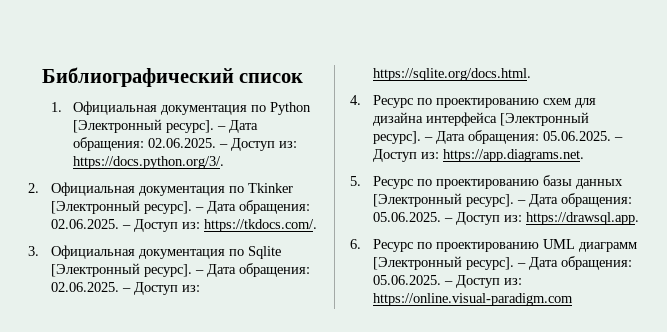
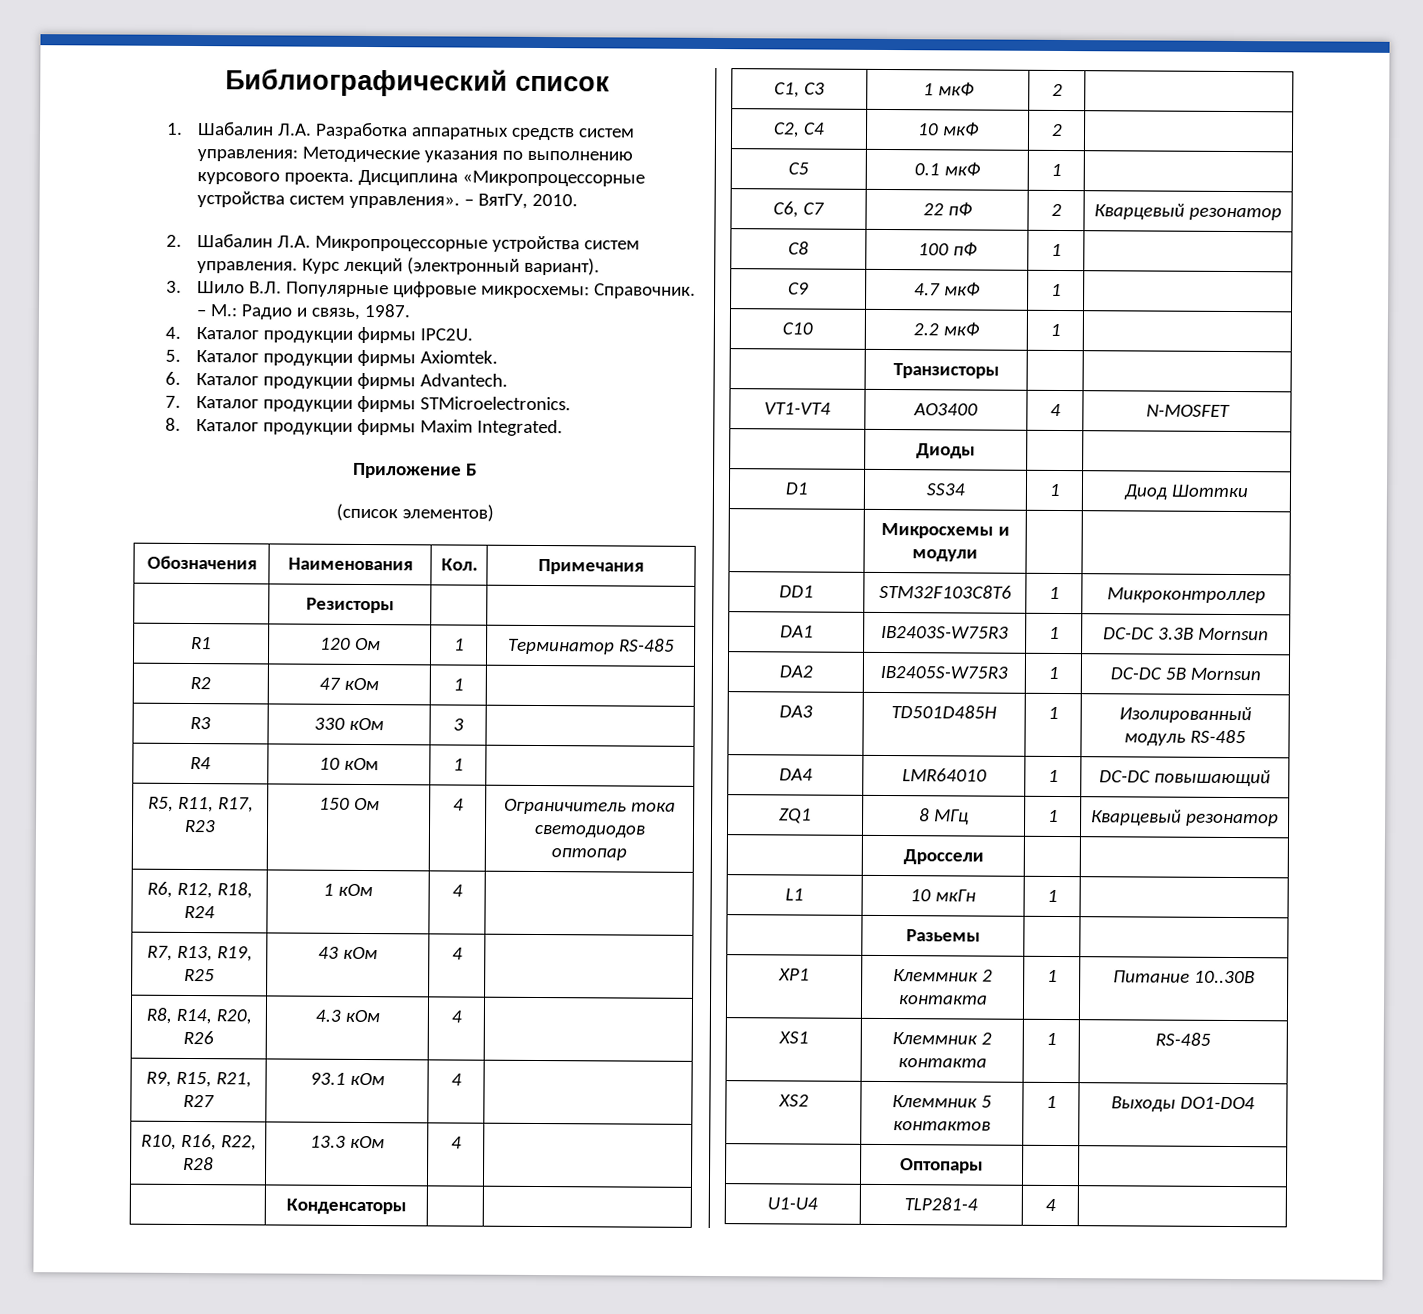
[73,101,312,115] [73,119,259,133] [73,137,298,151] [73,156,225,169] [28,182,293,196] [50,200,310,214] [50,219,317,232] [28,245,281,259] [50,263,310,277] [50,282,200,295] [372,68,531,81] [350,95,596,108] [372,112,589,126] [372,130,623,144] [372,149,584,162] [350,175,623,189] [372,193,632,207] [372,212,639,225] [350,239,637,252] [372,256,632,270] [372,275,522,288] [372,293,573,306] Официальная документация по Python [Электронный ресурс]. – Дата обращения: 02.06.2025. – Доступ из: https://docs.python.org/3/. // 2. Официальная документация по Tkinker [Электронный ресурс]. – Дата обращения: 02.06.2025. – Доступ из: https://tkdocs.com/. // 3. Официальная документация по Sqlite [Электронный ресурс]. – Дата обращения: 02.06.2025. – Доступ из: https://sqlite.org/docs.html. // 4. Ресурс по проектированию схем для дизайна интерфейса [Электронный ресурс]. – Дата обращения: 05.06.2025. – Доступ из: https://app.diagrams.net. // 5. Ресурс по проектированию базы данных [Электронный ресурс]. – Дата обращения: 05.06.2025. – Доступ из: https://drawsql.app. // 6. Ресурс по проектированию UML диаграмм [Электронный ресурс]. – Дата обращения: 05.06.2025. – Доступ из: https://online.visual-paradigm.com -> [197,122,636,141] [197,146,634,163] [197,169,646,187] [197,191,579,209] [166,234,641,253] [197,257,601,276] [166,280,697,299] [196,303,412,320] [165,326,474,344] [165,349,499,367] [165,371,509,390] [165,395,572,413] [165,417,564,437] [353,462,478,479] [335,503,494,522] [146,555,257,570] [287,557,413,571] [440,558,478,571] [538,559,644,575] [305,597,395,614] [191,637,212,650] [319,637,381,651] [453,638,465,651] [507,638,675,655] [190,677,211,690] [319,677,379,691] [452,678,464,691] [190,717,211,730] [314,717,384,731] [452,718,464,731] [190,757,211,770] [319,757,379,771] [452,758,464,771] [147,796,254,813] [184,819,216,833] [318,797,380,811] [452,798,464,811] [504,798,676,815] [533,824,646,838] [551,848,627,861] [146,881,253,899] [184,905,215,919] [323,883,373,897] [451,884,463,897] [146,945,253,962] [184,968,215,982] [318,946,378,960] [451,947,463,960] [145,1007,252,1025] [183,1030,214,1045] [314,1009,380,1023] [450,1010,462,1023] [145,1071,252,1088] [183,1094,215,1108] [309,1072,385,1086] [450,1073,462,1086] [140,1133,257,1151] [183,1156,214,1171] [309,1135,385,1149] [450,1136,462,1149] [285,1198,407,1215] [774,82,825,98] [922,82,975,96] [1051,83,1063,97] [773,122,825,138] [917,122,980,136] [1051,123,1063,137] [788,162,809,175] [914,162,981,176] [1050,163,1062,177] [773,201,825,218] [922,202,973,216] [1050,203,1062,217] [1094,203,1282,221] [788,241,809,255] [917,242,978,256] [1050,243,1062,257] [788,282,809,295] [914,282,981,296] [1050,283,1062,297] [782,322,813,335] [913,322,980,336] [1049,323,1061,337] [892,363,1000,379] [764,402,831,415] [913,403,978,416] [1049,403,1061,417] [1145,404,1231,417] [916,443,976,459] [785,482,809,495] [925,483,966,496] [1048,483,1061,497] [1123,484,1248,500] [880,522,1010,539] [912,549,978,562] [779,585,814,598] [878,584,1012,599] [1048,586,1060,600] [1106,587,1266,604] [779,625,814,638] [881,625,1009,639] [1048,626,1060,640] [1103,627,1269,641] [778,665,813,678] [880,665,1008,679] [1047,666,1059,680] [1109,667,1261,681] [778,705,813,718] [891,705,997,719] [1047,706,1059,720] [1118,706,1252,724] [1124,729,1246,746] [778,768,813,781] [901,768,987,782] [1047,769,1059,782] [1099,769,1271,787] [779,808,812,824] [919,808,969,825] [1047,809,1059,822] [1091,809,1279,827] [902,849,984,865] [785,888,804,901] [910,889,976,902] [1046,889,1058,902] [905,929,981,942] [778,968,810,981] [893,969,993,982] [898,995,988,1005] [1046,969,1058,982] [1113,970,1255,984] [777,1031,809,1044] [892,1032,992,1045] [897,1058,987,1068] [1045,1032,1057,1045] [1155,1032,1211,1046] [777,1094,809,1107] [892,1095,992,1108] [893,1121,991,1131] [1045,1095,1057,1108] [1111,1096,1255,1112] [900,1158,984,1174] [767,1197,818,1210] [904,1197,978,1211] [1044,1198,1056,1211] Шабалин Л.А. Разработка аппаратных средств систем управления: Методические указания по выполнению курсового проекта. Дисциплина «Микропроцессорные устройства систем управления». – ВятГУ, 2010. // 2. Шабалин Л.А. Микропроцессорные устройства систем управления. Курс лекций (электронный вариант). // 3. Шило В.Л. Популярные цифровые микросхемы: Справочник. – М.: Радио и связь, 1987. // 4. Каталог продукции фирмы IPC2U. // 5. Каталог продукции фирмы Axiomtek. // 6. Каталог продукции фирмы Advantech. // 7. Каталог продукции фирмы STMicroelectronics. // 8. Каталог продукции фирмы Maxim Integrated. // Приложение Б // (список элементов) // Обозначения | Наименования | Кол. | Примечания // | Резисторы | | // R1 | 120 Ом | 1 | Терминатор RS-485 // R2 | 47 кОм | 1 | // R3 | 330 кОм | 3 | // R4 | 10 кОм | 1 | // R5, R11, R17, R23 | 150 Ом | 4 | Ограничитель тока светодиодов оптопар // R6, R12, R18, R24 | 1 кОм | 4 | // R7, R13, R19, R25 | 43 кОм | 4 | // R8, R14, R20, R26 | 4.3 кОм | 4 | // R9, R15, R21, R27 | 93.1 кОм | 4 | // R10, R16, R22, R28 | 13.3 кОм | 4 | // | Конденсаторы | | // С1, C3 | 1 мкФ | 2 | // C2, C4 | 10 мкФ | 2 | // C5 | 0.1 мкФ | 1 | // C6, C7 | 22 пФ | 2 | Кварцевый резонатор // C8 | 100 пФ | 1 | // С9 | 4.7 мкФ | 1 | // С10 | 2.2 мкФ | 1 | // | Транзисторы | | // VT1-VT4 | AO3400 | 4 | N-MOSFET // | Диоды | | // D1 | SS34 | 1 | Диод Шоттки // | Микросхемы и модули | | // DD1 | STM32F103C8T6 | 1 | Микроконтроллер // DA1 | IB2403S-W75R3 | 1 | DC-DC 3.3В Mornsun // DA2 | IB2405S-W75R3 | 1 | DC-DC 5В Mornsun // DA3 | TD501D485H | 1 | Изолированный модуль RS-485 // DA4 | LMR64010 | 1 | DC-DС повышающий // ZQ1 | 8 МГц | 1 | Кварцевый резонатор // | Дроссели | | // L1 | 10 мкГн | 1 | // | Разьемы | | // XP1 | Клеммник 2 контакта | 1 | Питание 10..30В // XS1 | Клеммник 2 контакта | 1 | RS-485 // XS2 | Клеммник 5 контактов | 1 | Выходы DO1-DO4 // | Оптопары | | // U1-U4 | TLP281-4 | 4 |

